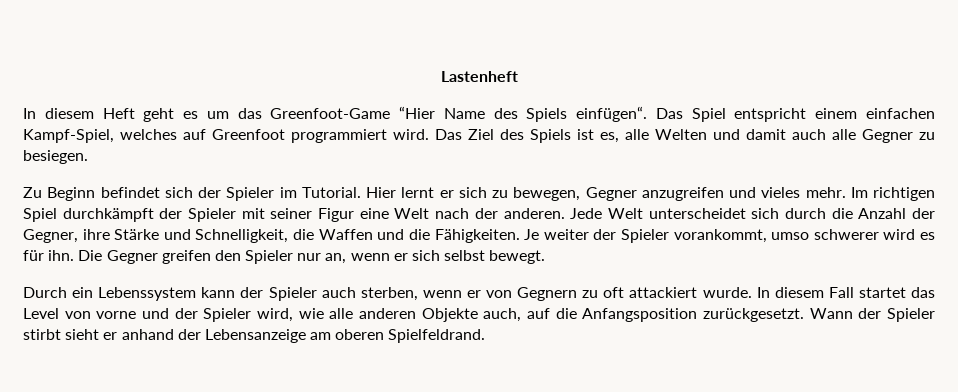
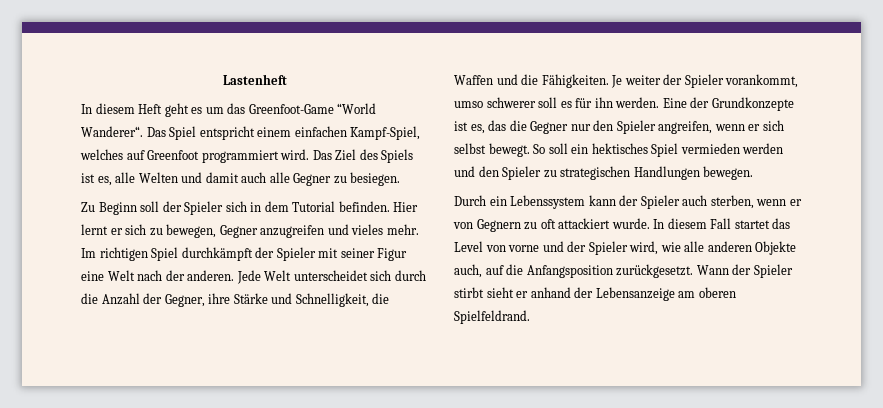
[399,106,648,122] “Hier Name des Spiels einfügen“. -> [337,103,377,114] [81,126,143,137] “World Wanderer“.
[100,187,361,201] befindet sich der Spieler im Tutorial. -> [140,201,390,215] soll der Spieler sich in dem Tutorial befinden.
[883,229,916,240] wird -> [538,97,558,108] soll
[48,250,347,264] ihn. Die Gegner greifen den Spieler nur an, -> [594,97,794,111] [454,120,713,134] ihn werden. Eine der Grundkonzepte ist es, das die Gegner nur den Spieler angreifen,
(546, 257) none -> [533,143,784,157] [454,166,754,180] So soll ein hektisches Spiel vermieden werden und den Spieler zu strategischen Handlungen bewegen.

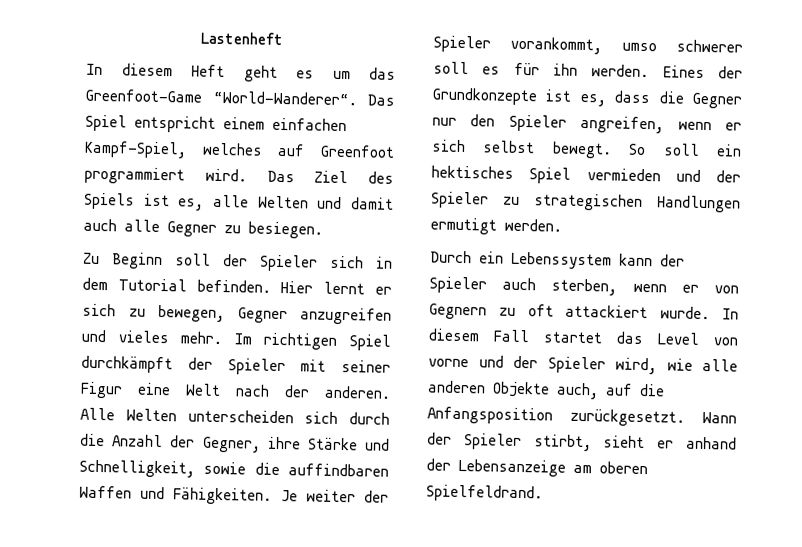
[337,103,377,114] [81,126,143,137] “World Wanderer“. -> [212,90,357,106] “World-Wanderer“.
[236,270,368,284] Jede Welt unterscheidet -> [80,407,294,424] Alle Welten unterscheiden
[372,293,390,304] die -> [203,461,389,477] sowie die auffindbaren
[521,74,539,85] die -> (166, 493) none
[662,98,687,108] Eine -> [662,65,705,79] Eines
[488,120,507,131] das -> [614,90,652,104] dass
[742,143,784,154] [454,166,499,177] werden und den -> [675,169,741,183] und der
[703,166,754,180] bewegen. -> [430,217,562,235] ermutigt werden.
[454,287,484,298] stirbt -> [533,434,592,452] stirbt,

